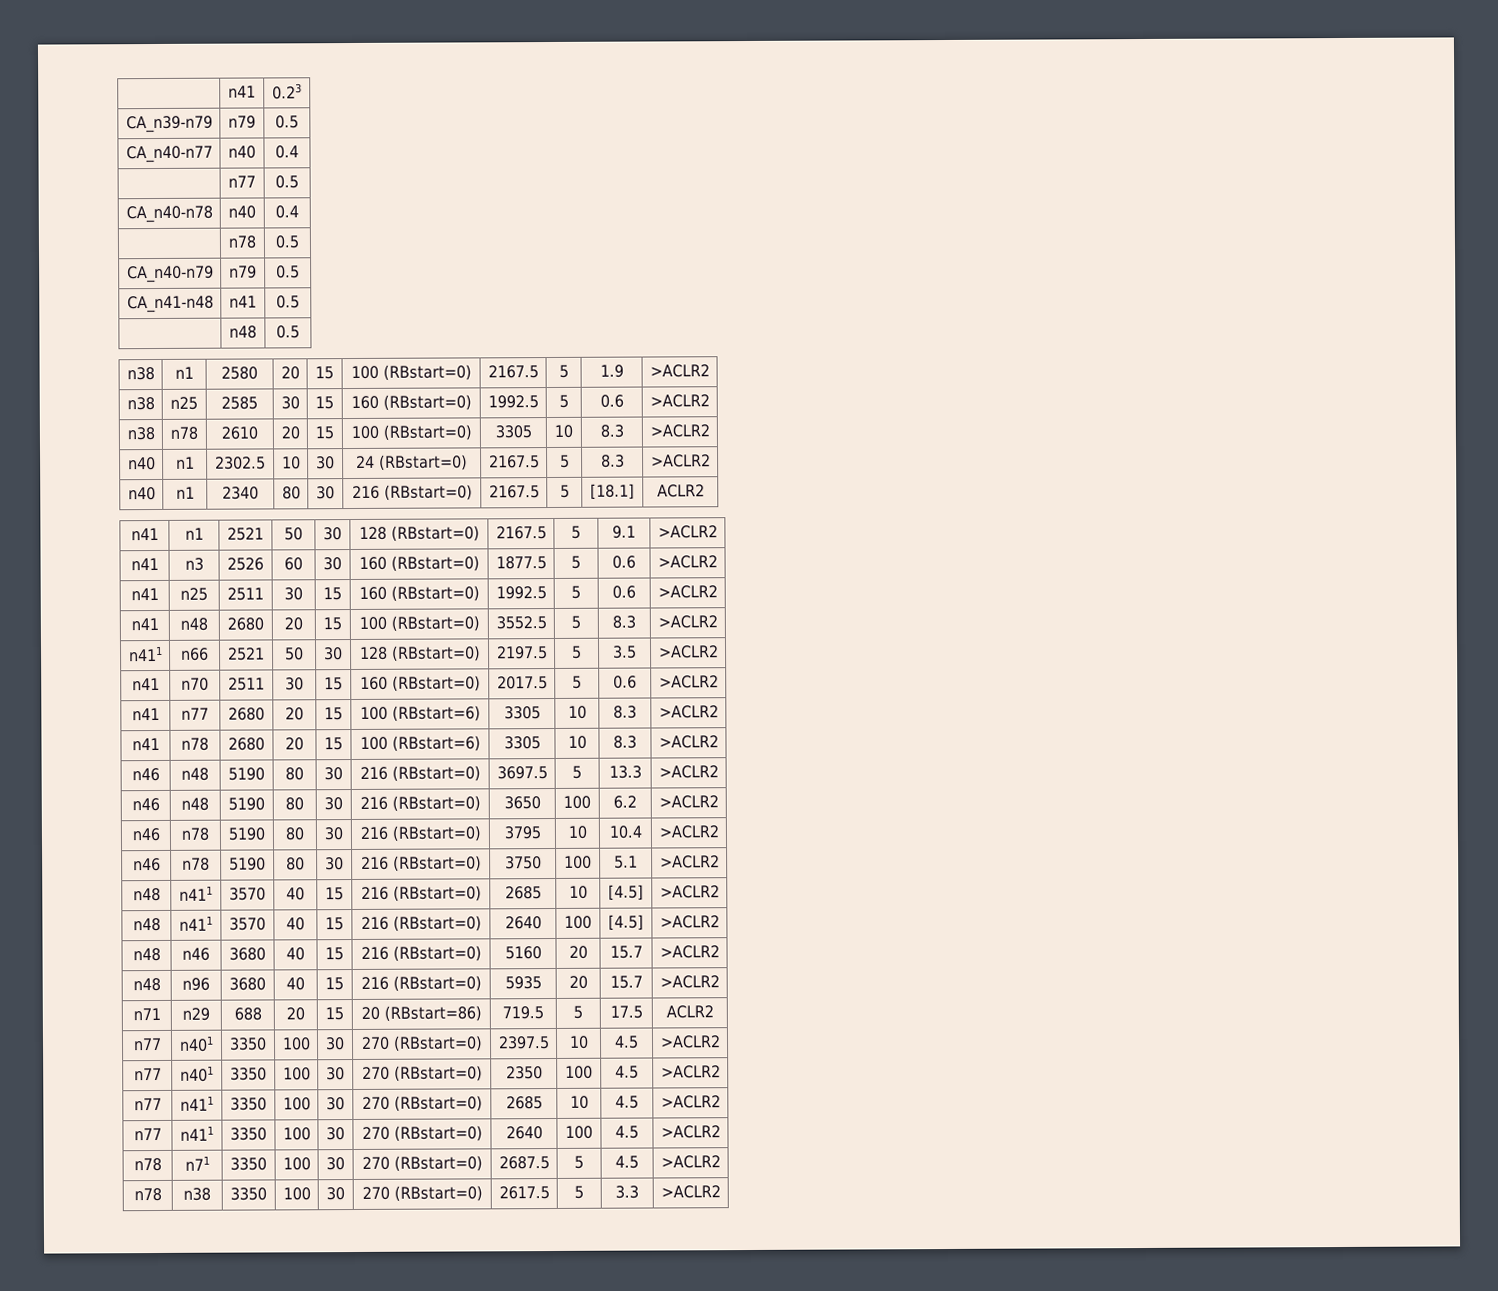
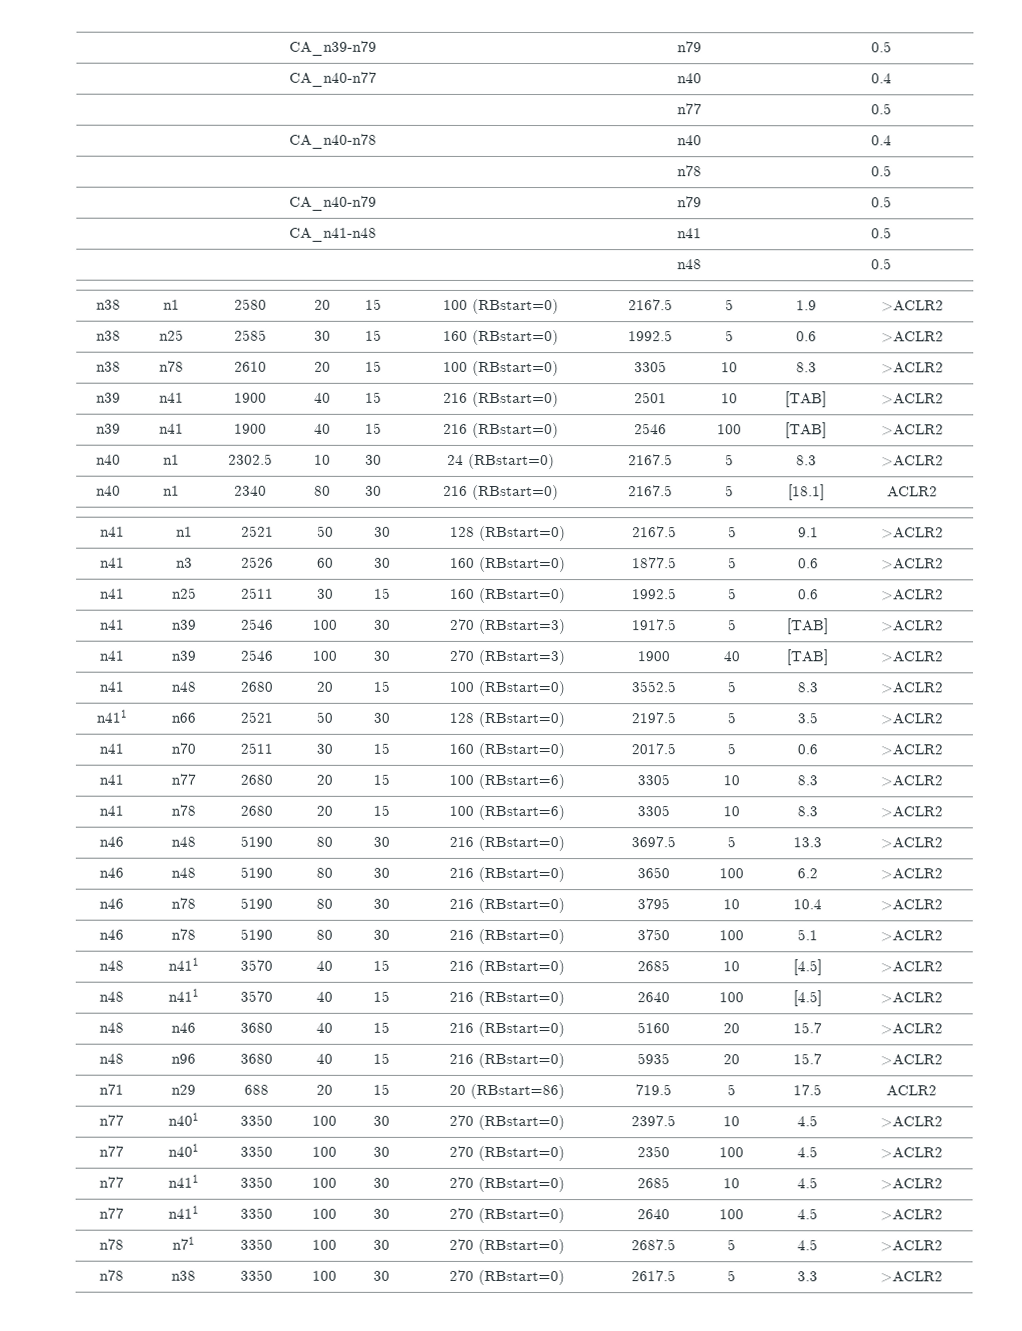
[228,85,256,98] [272,83,302,100] | n41 | 0.23 // -> (288, 48) none
(710, 431) none -> [96,392,121,403] [159,392,184,403] [233,392,267,403] [314,392,331,403] [365,391,382,403] [443,391,559,408] [634,392,667,404] [721,393,738,404] [785,391,827,408] [880,393,944,405] [96,423,121,434] [159,423,184,434] [233,423,267,434] [314,423,331,434] [365,422,382,434] [443,422,559,439] [634,423,667,435] [717,424,742,435] [785,422,827,439] [880,424,944,436] // n39 | n41 | 1900 | 40 | 15 | 216 (RBstart=0) | 2501 | 10 | [TAB] | >ACLR2 // n39 | n41 | 1900 | 40 | 15 | 216 (RBstart=0) | 2546 | 100 | [TAB] | >ACLR2
(718, 592) none -> [100,619,125,630] [171,619,197,630] [240,618,274,630] [313,619,338,630] [373,619,391,630] [449,618,566,635] [632,619,677,631] [728,619,737,631] [787,618,829,635] [881,620,944,632] [100,650,125,661] [171,650,197,661] [240,649,274,661] [313,650,338,661] [373,650,391,661] [449,649,566,666] [638,651,671,662] [724,651,741,662] [787,649,829,666] [881,651,944,663] // n41 | n39 | 2546 | 100 | 30 | 270 (RBstart=3) | 1917.5 | 5 | [TAB] | >ACLR2 // n41 | n39 | 2546 | 100 | 30 | 270 (RBstart=3) | 1900 | 40 | [TAB] | >ACLR2

